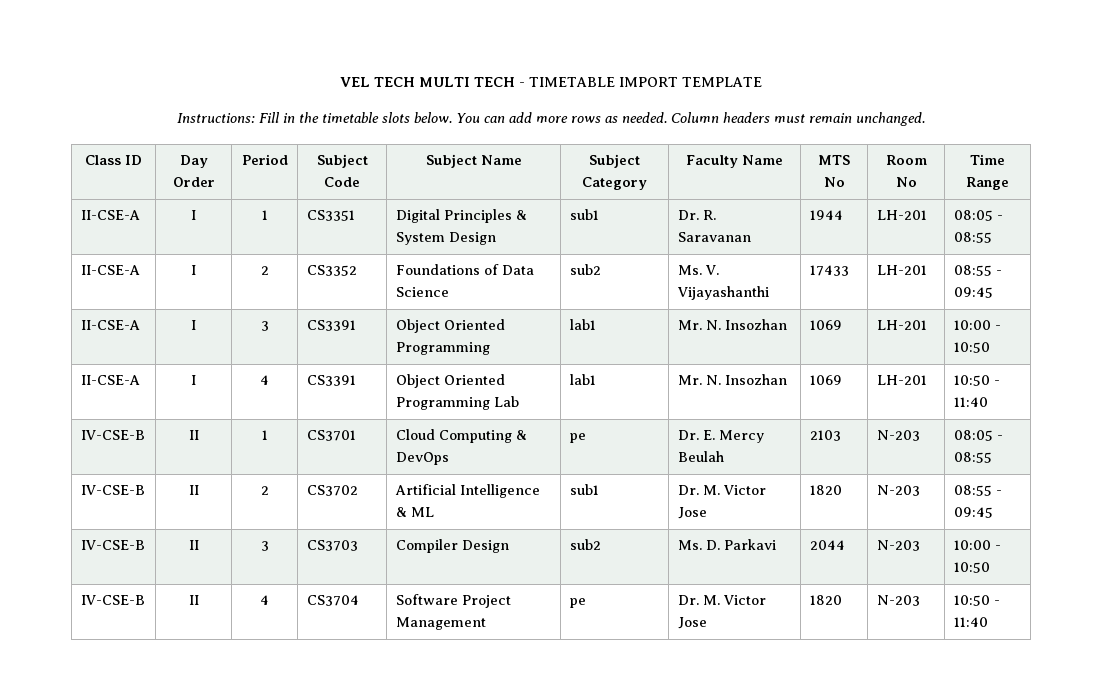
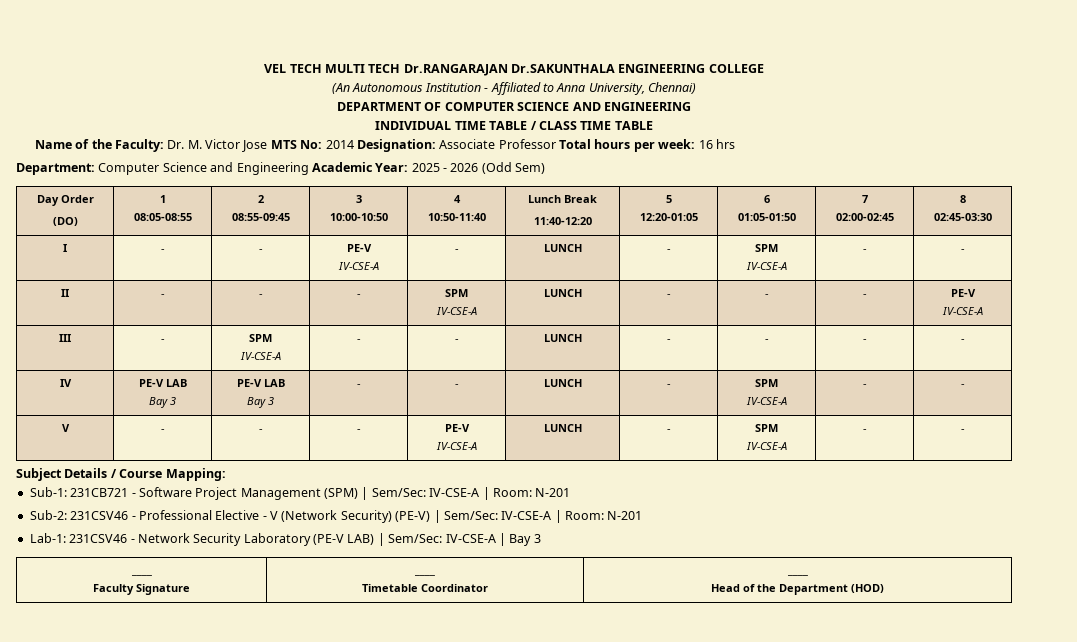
[518,77,762,87] [177,112,925,126] [85,155,142,165] [179,155,208,168] [172,177,215,187] [241,154,288,165] [316,154,368,168] [324,177,360,187] [425,154,522,168] [589,154,640,168] [582,177,647,190] [686,155,783,168] [818,155,850,165] [823,177,845,187] [885,155,927,165] [895,177,917,187] [970,154,1005,165] [966,177,1009,190] [80,210,140,220] [191,210,196,220] [261,210,268,220] [306,210,355,221] [395,209,527,223] [395,232,496,245] [569,209,599,220] [677,210,716,220] [677,232,751,242] [809,210,843,220] [876,210,927,220] [953,210,1003,221] [953,232,992,243] [80,265,140,275] [191,265,196,275] [260,266,269,275] [306,265,357,276] [395,264,534,275] [395,287,449,297] [569,264,601,275] [677,265,719,275] [676,286,769,300] [809,265,849,276] [876,265,927,275] [953,265,1002,276] [953,287,993,298] [80,320,140,330] [191,320,196,330] [260,321,269,331] [306,320,356,331] [395,319,505,333] [395,342,490,355] [569,319,596,330] [677,319,787,330] [809,320,842,330] [876,320,927,330] [953,320,1001,330] [953,342,990,353] [80,375,140,385] [191,375,196,385] [260,375,269,385] [306,375,356,386] [395,374,505,388] [395,396,519,410] [569,374,596,385] [677,374,787,385] [809,375,842,385] [876,375,927,385] [953,375,1000,386] [953,397,988,407] [80,430,145,440] [188,430,199,440] [261,430,268,440] [306,430,356,441] [395,429,527,443] [395,452,449,465] [569,433,586,443] [677,430,764,443] [677,451,724,462] [809,430,841,441] [876,430,920,441] [953,430,1003,441] [953,452,992,463] [80,485,145,495] [188,485,199,495] [260,486,269,495] [306,485,358,496] [394,484,540,498] [395,507,434,517] [569,484,599,495] [677,485,766,495] [677,507,707,519] [809,485,842,495] [876,485,920,496] [953,485,1002,496] [953,507,993,518] [80,540,145,550] [188,540,199,550] [260,541,269,551] [306,540,358,551] [395,539,509,553] [569,539,601,550] [677,539,776,550] [809,540,845,550] [876,540,920,551] [953,540,1001,550] [953,562,990,573] [80,595,145,605] [188,595,199,605] [260,595,269,605] [306,595,359,606] [395,594,511,608] [395,617,486,630] [569,598,586,608] [677,595,766,605] [677,617,707,629] [809,595,842,605] [876,595,920,606] [953,595,1000,606] [953,617,988,627] - TIMETABLE IMPORT TEMPLATE // Instructions: Fill in the timetable slots below. You can add more rows as needed. Column headers must remain unchanged. // Class ID | Day Order | Period | Subject Code | Subject Name | Subject Category | Faculty Name | MTS No | Room No | Time Range // II-CSE-A | I | 1 | CS3351 | Digital Principles & System Design | sub1 | Dr. R. Saravanan | 1944 | LH-201 | 08:05 - 08:55 // II-CSE-A | I | 2 | CS3352 | Foundations of Data Science | sub2 | Ms. V. Vijayashanthi | 17433 | LH-201 | 08:55 - 09:45 // II-CSE-A | I | 3 | CS3391 | Object Oriented Programming | lab1 | Mr. N. Insozhan | 1069 | LH-201 | 10:00 - 10:50 // II-CSE-A | I | 4 | CS3391 | Object Oriented Programming Lab | lab1 | Mr. N. Insozhan | 1069 | LH-201 | 10:50 - 11:40 // IV-CSE-B | II | 1 | CS3701 | Cloud Computing & DevOps | pe | Dr. E. Mercy Beulah | 2103 | N-203 | 08:05 - 08:55 // IV-CSE-B | II | 2 | CS3702 | Artificial Intelligence & ML | sub1 | Dr. M. Victor Jose | 1820 | N-203 | 08:55 - 09:45 // IV-CSE-B | II | 3 | CS3703 | Compiler Design | sub2 | Ms. D. Parkavi | 2044 | N-203 | 10:00 - 10:50 // IV-CSE-B | II | 4 | CS3704 | Software Project Management | pe | Dr. M. Victor Jose | 1820 | N-203 | 10:50 - 11:40 -> [403,64,764,76] [332,82,696,95] [337,102,691,111] [375,121,653,130] [34,139,735,152] [16,162,546,175] [36,195,94,206] [52,217,78,226] [159,195,166,203] [133,213,192,221] [257,195,264,203] [231,213,290,221] [355,195,362,203] [329,213,388,221] [453,195,461,203] [427,213,486,221] [528,195,597,203] [533,217,592,225] [665,195,672,203] [639,213,698,221] [763,195,770,203] [737,213,796,221] [861,195,868,203] [835,213,894,221] [959,195,966,203] [933,213,992,221] [63,244,67,252] [160,249,165,252] [258,249,263,252] [346,244,372,252] [337,262,379,270] [454,249,459,252] [543,244,582,252] [666,249,671,252] [755,244,778,252] [745,262,787,270] [862,249,867,252] [960,249,965,252] [61,289,69,297] [160,294,165,297] [258,294,263,297] [356,294,361,297] [444,289,468,297] [435,307,477,315] [543,289,582,297] [666,294,671,297] [764,294,769,297] [862,294,867,297] [950,289,976,297] [941,307,983,315] [59,334,71,342] [160,339,165,342] [249,334,272,342] [239,352,281,360] [356,339,361,342] [454,339,459,342] [543,334,582,342] [666,339,671,342] [764,339,769,342] [862,339,867,342] [960,339,965,342] [59,379,72,387] [138,379,187,387] [149,397,176,408] [236,379,285,387] [247,397,274,408] [356,384,361,387] [454,384,459,387] [543,379,582,387] [666,384,671,387] [755,379,778,387] [745,397,787,405] [862,384,867,387] [960,384,965,387] [61,424,70,432] [160,429,165,432] [258,429,263,432] [356,429,361,432] [444,424,470,432] [435,442,477,450] [543,424,582,432] [666,429,671,432] [755,424,778,432] [745,442,787,450] [862,429,867,432] [960,429,965,432] [16,468,226,481] [29,487,571,500] [29,510,643,523] [29,533,541,546] [130,574,152,576] [93,584,190,595] [413,574,435,576] [361,584,488,592] [786,574,808,576] [711,584,884,595] Dr.RANGARAJAN Dr.SAKUNTHALA ENGINEERING COLLEGE // (An Autonomous Institution - Affiliated to Anna University, Chennai) // DEPARTMENT OF COMPUTER SCIENCE AND ENGINEERING // INDIVIDUAL TIME TABLE / CLASS TIME TABLE // Name of the Faculty: Dr. M. Victor Jose MTS No: 2014 Designation: Associate Professor Total hours per week: 16 hrs // Department: Computer Science and Engineering Academic Year: 2025 - 2026 (Odd Sem) // Day Order // (DO) | 1 // 08:05-08:55 | 2 // 08:55-09:45 | 3 // 10:00-10:50 | 4 // 10:50-11:40 | Lunch Break // 11:40-12:20 | 5 // 12:20-01:05 | 6 // 01:05-01:50 | 7 // 02:00-02:45 | 8 // 02:45-03:30 // I | - | - | PE-V // IV-CSE-A | - | LUNCH | - | SPM // IV-CSE-A | - | - // II | - | - | - | SPM // IV-CSE-A | LUNCH | - | - | - | PE-V // IV-CSE-A // III | - | SPM // IV-CSE-A | - | - | LUNCH | - | - | - | - // IV | PE-V LAB // Bay 3 | PE-V LAB // Bay 3 | - | - | LUNCH | - | SPM // IV-CSE-A | - | - // V | - | - | - | PE-V // IV-CSE-A | LUNCH | - | SPM // IV-CSE-A | - | - // Subject Details / Course Mapping: // Sub-1: 231CB721 - Software Project Management (SPM) | Sem/Sec: IV-CSE-A | Room: N-201 // Sub-2: 231CSV46 - Professional Elective - V (Network Security) (PE-V) | Sem/Sec: IV-CSE-A | Room: N-201 // Lab-1: 231CSV46 - Network Security Laboratory (PE-V LAB) | Sem/Sec: IV-CSE-A | Bay 3 // ____ // Faculty Signature | ____ // Timetable Coordinator | ____ // Head of the Department (HOD)

